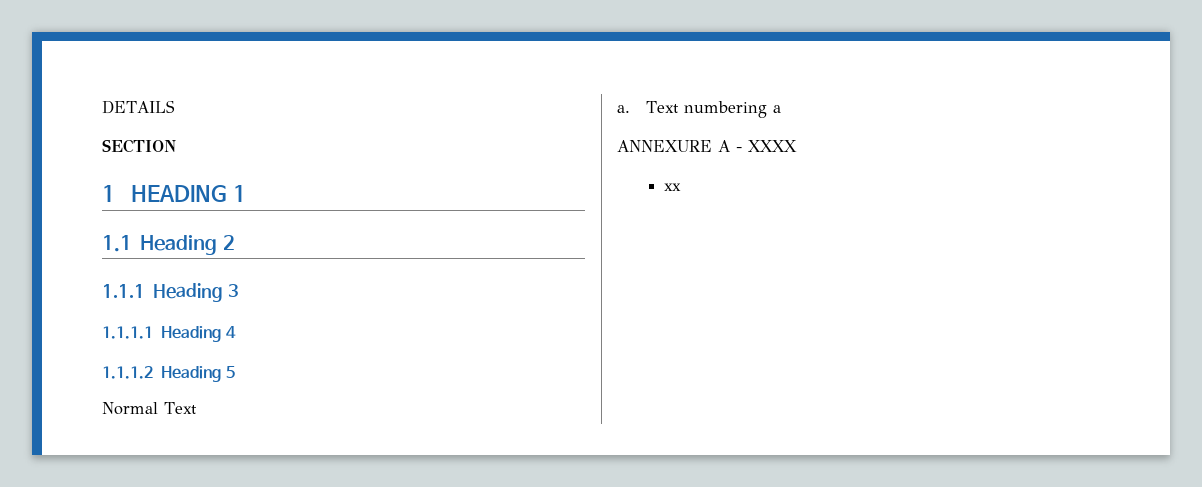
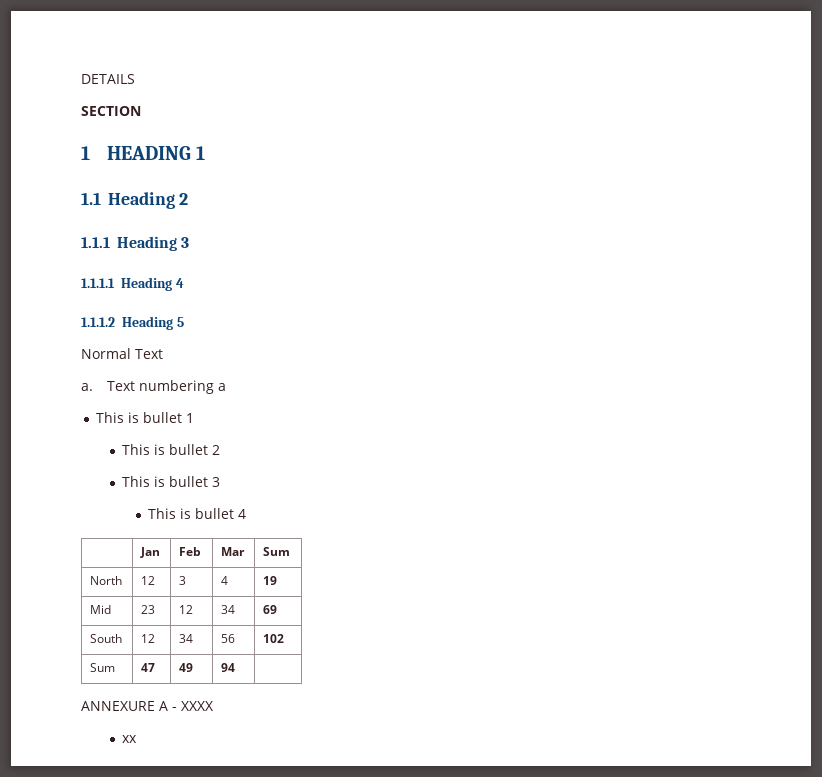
(781, 109) none -> [95,412,194,423] [121,444,220,455] [121,476,220,487] [147,508,246,519] [140,547,161,558] [179,547,202,556] [221,547,246,556] [263,547,291,556] [90,576,123,585] [141,576,156,585] [179,576,187,585] [221,576,229,585] [263,576,278,585] [90,605,112,614] [141,605,156,614] [179,605,194,614] [221,605,236,614] [263,605,278,614] [90,634,123,643] [141,634,156,643] [179,634,194,643] [221,634,236,643] [263,634,285,643] [90,663,116,672] [141,663,156,672] [179,663,194,672] [221,663,236,672] // This is bullet 1 // This is bullet 2 // This is bullet 3 // This is bullet 4 // | Jan | Feb | Mar | Sum // North | 12 | 3 | 4 | 19 // Mid | 23 | 12 | 34 | 69 // South | 12 | 34 | 56 | 102 // Sum | 47 | 49 | 94 |

